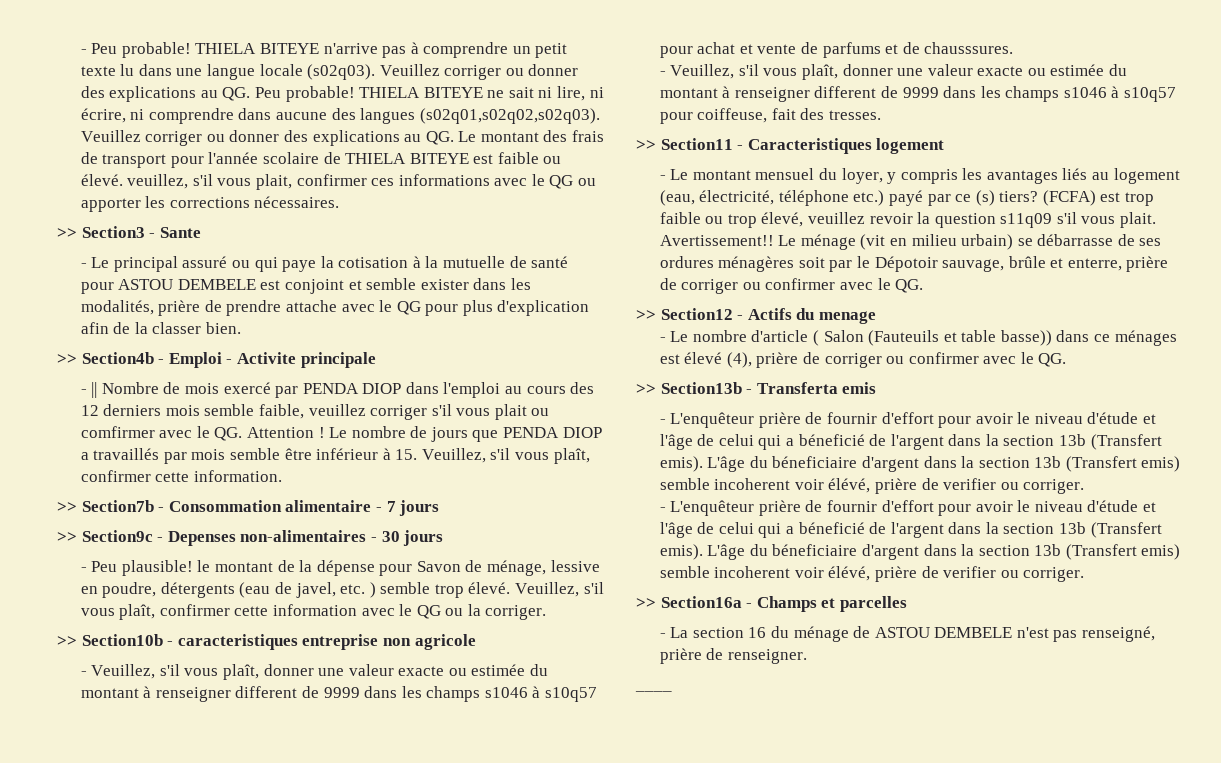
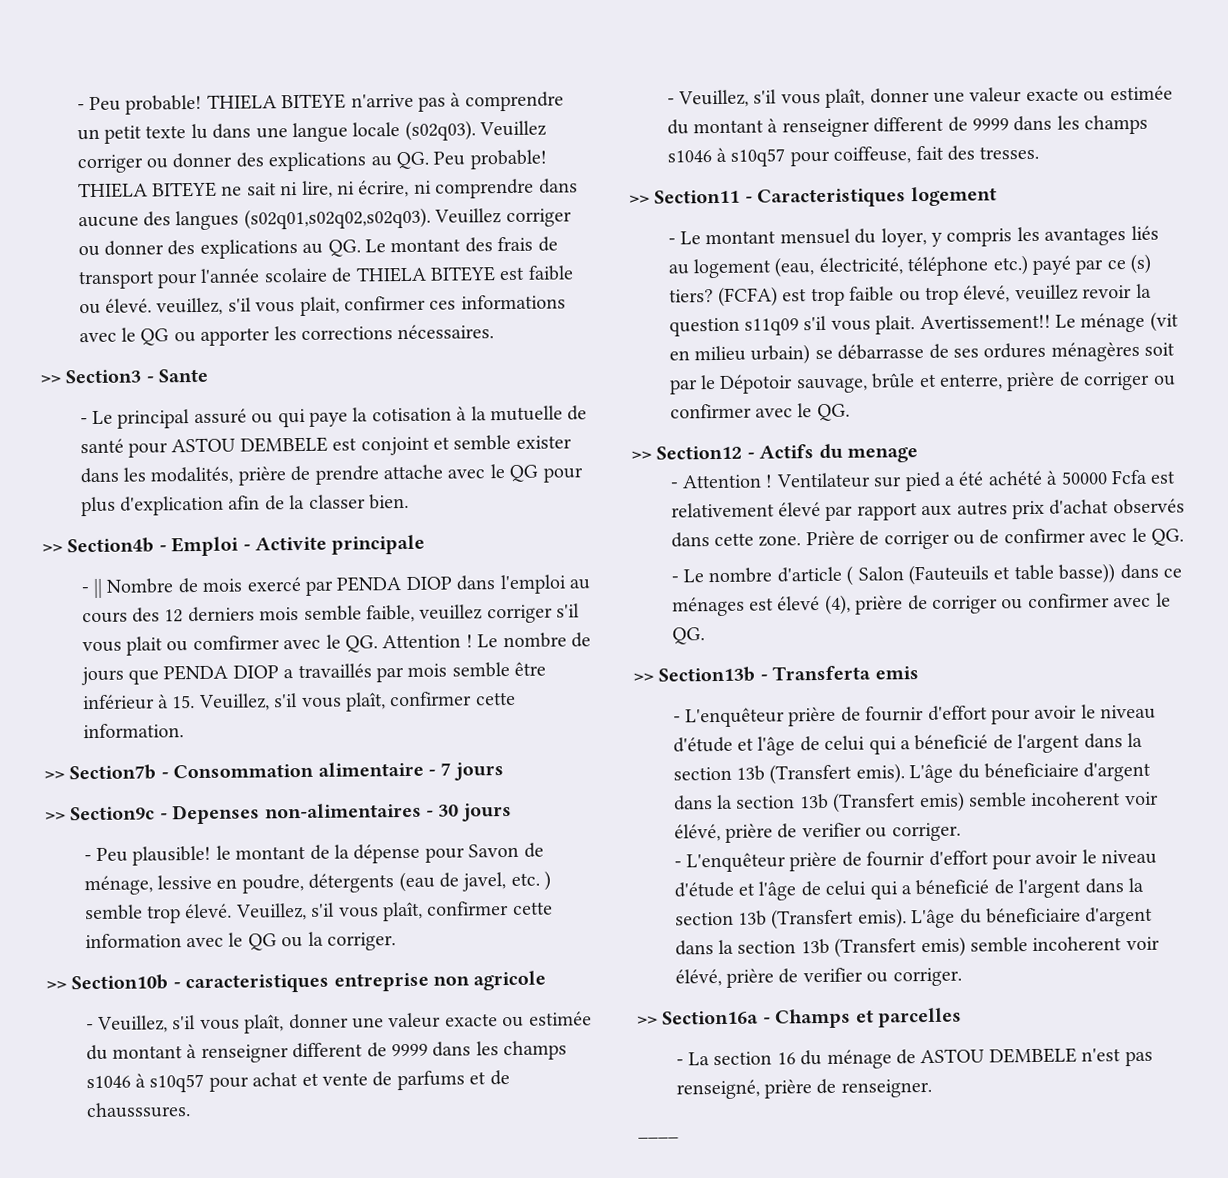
(876, 317) none -> [669,469,1177,492] [670,498,1185,521] [670,527,1184,550] // - Attention ! Ventilateur sur pied a été achété à 50000 Fcfa est relativement élevé par rapport aux autres prix d'achat observés dans cette zone. Prière de corriger ou de confirmer avec le QG.

